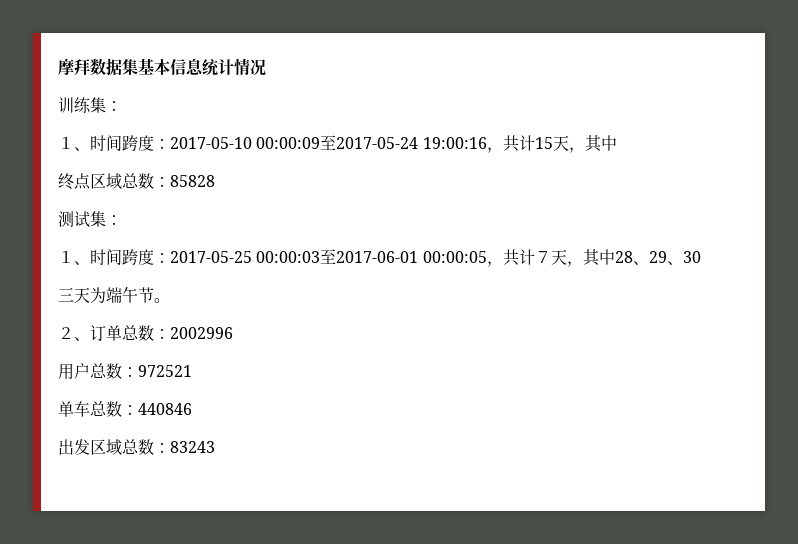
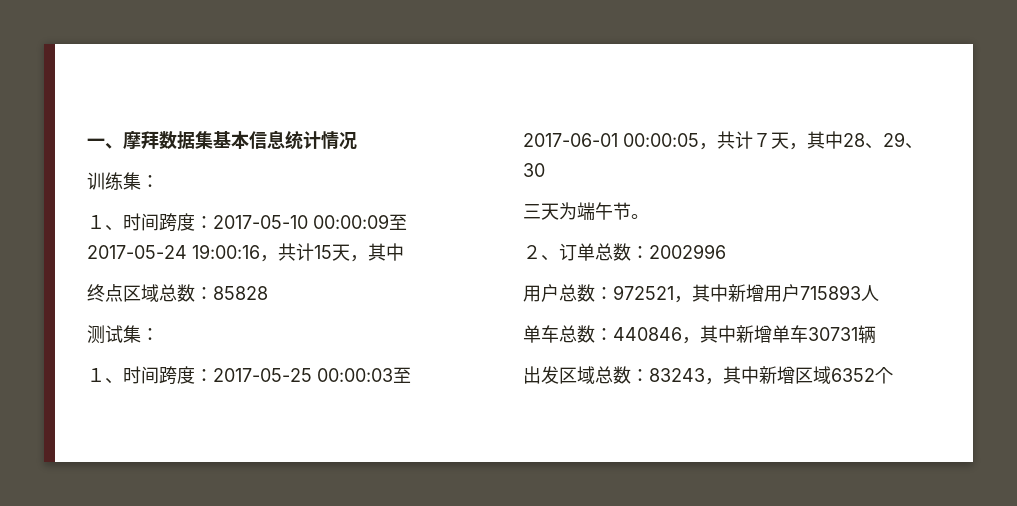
(58, 66) none -> [87,138,123,149] 一、
(192, 371) none -> [674,284,879,303] ，其中新增用户715893人
(192, 409) none -> [682,325,876,344] ，其中新增单车30731辆
(215, 447) none -> [705,366,893,385] ，其中新增区域6352个

